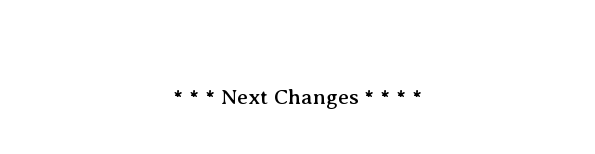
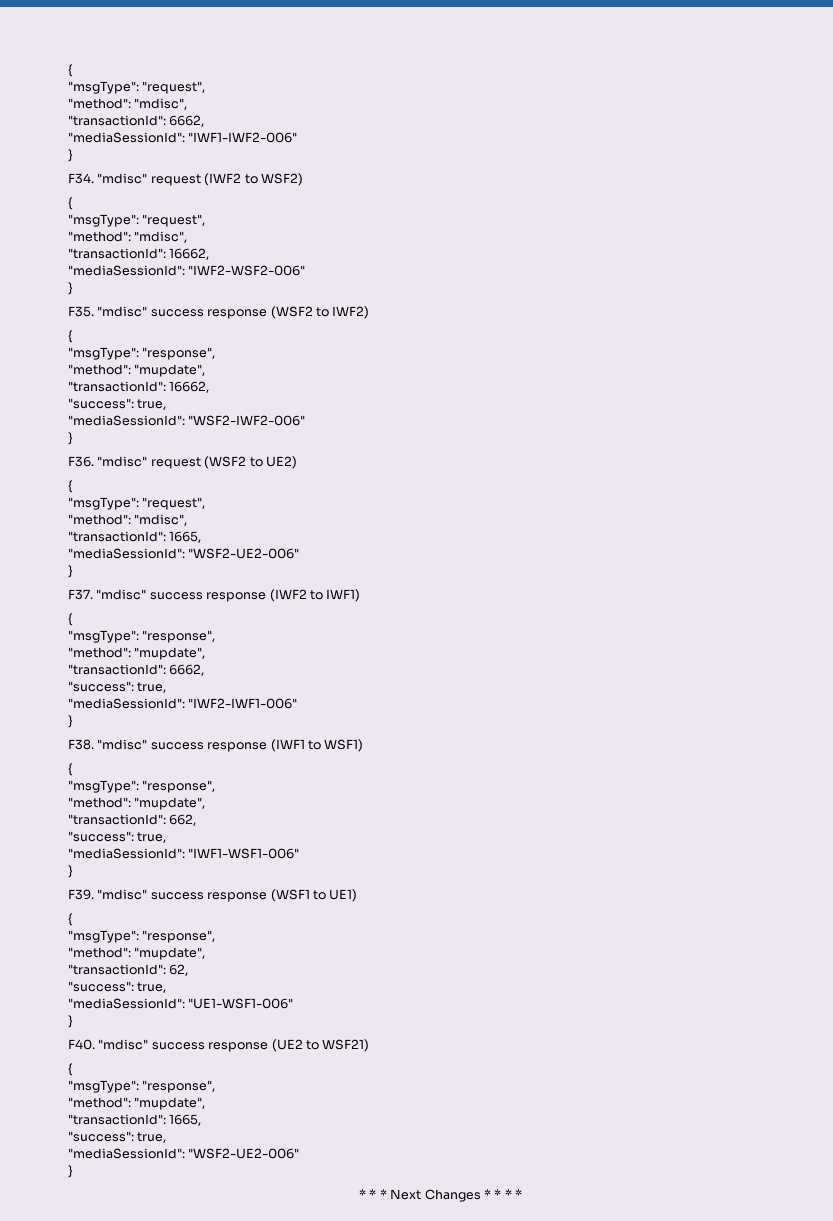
(173, 97) none -> [68,64,73,77] [68,81,206,94] [68,98,188,110] [68,115,205,127] [68,132,298,143] [68,149,73,162] [68,173,303,186] [68,197,73,210] [68,214,206,227] [68,231,188,243] [68,248,210,260] [68,265,306,276] [68,282,73,295] [68,306,370,319] [68,330,73,343] [68,347,216,360] [68,364,206,377] [68,381,210,393] [68,398,167,410] [68,415,306,426] [68,432,73,445] [68,456,297,469] [68,480,73,493] [68,497,206,510] [68,514,188,526] [68,531,202,543] [68,548,300,559] [68,565,73,578] [68,589,361,602] [68,613,73,626] [68,630,216,643] [68,647,206,660] [68,664,205,676] [68,681,167,693] [68,698,298,709] [68,715,73,728] [68,739,364,752] [68,763,73,776] [68,780,216,793] [68,797,206,810] [68,814,197,826] [68,831,167,843] [68,848,300,859] [68,865,73,878] [68,889,358,902] [68,913,73,926] [68,930,216,943] [68,947,206,960] [68,964,189,976] [68,981,167,993] [68,998,294,1009] [68,1015,73,1028] [68,1039,370,1052] [68,1063,73,1076] [68,1080,216,1093] [68,1097,206,1110] [68,1114,202,1126] [68,1131,167,1143] [68,1148,300,1159] [68,1165,73,1178] { // "msgType": "request", // "method": "mdisc", // "transactionId": 6662, // "mediaSessionId": "IWF1-IWF2-006" // } // F34. "mdisc" request (IWF2 to WSF2) // { // "msgType": "request", // "method": "mdisc", // "transactionId": 16662, // "mediaSessionId": "IWF2-WSF2-006" // } // F35. "mdisc" success response (WSF2 to IWF2) // { // "msgType": "response", // "method": "mupdate", // "transactionId": 16662, // "success": true, // "mediaSessionId": "WSF2-IWF2-006" // } // F36. "mdisc" request (WSF2 to UE2) // { // "msgType": "request", // "method": "mdisc", // "transactionId": 1665, // "mediaSessionId": "WSF2-UE2-006" // } // F37. "mdisc" success response (IWF2 to IWF1) // { // "msgType": "response", // "method": "mupdate", // "transactionId": 6662, // "success": true, // "mediaSessionId": "IWF2-IWF1-006" // } // F38. "mdisc" success response (IWF1 to WSF1) // { // "msgType": "response", // "method": "mupdate", // "transactionId": 662, // "success": true, // "mediaSessionId": "IWF1-WSF1-006" // } // F39. "mdisc" success response (WSF1 to UE1) // { // "msgType": "response", // "method": "mupdate", // "transactionId": 62, // "success": true, // "mediaSessionId": "UE1-WSF1-006" // } // F40. "mdisc" success response (UE2 to WSF21) // { // "msgType": "response", // "method": "mupdate", // "transactionId": 1665, // "success": true, // "mediaSessionId": "WSF2-UE2-006" // } //

